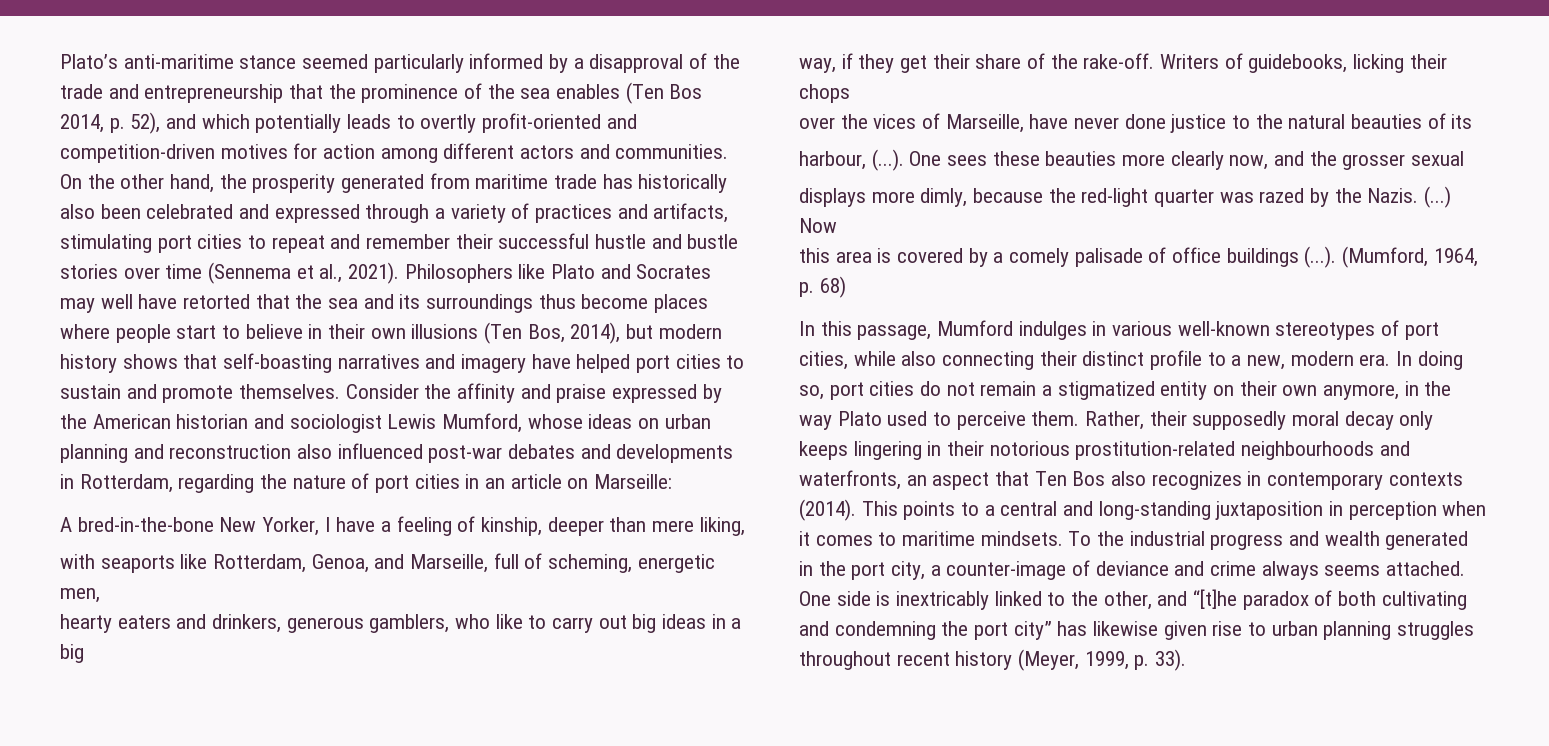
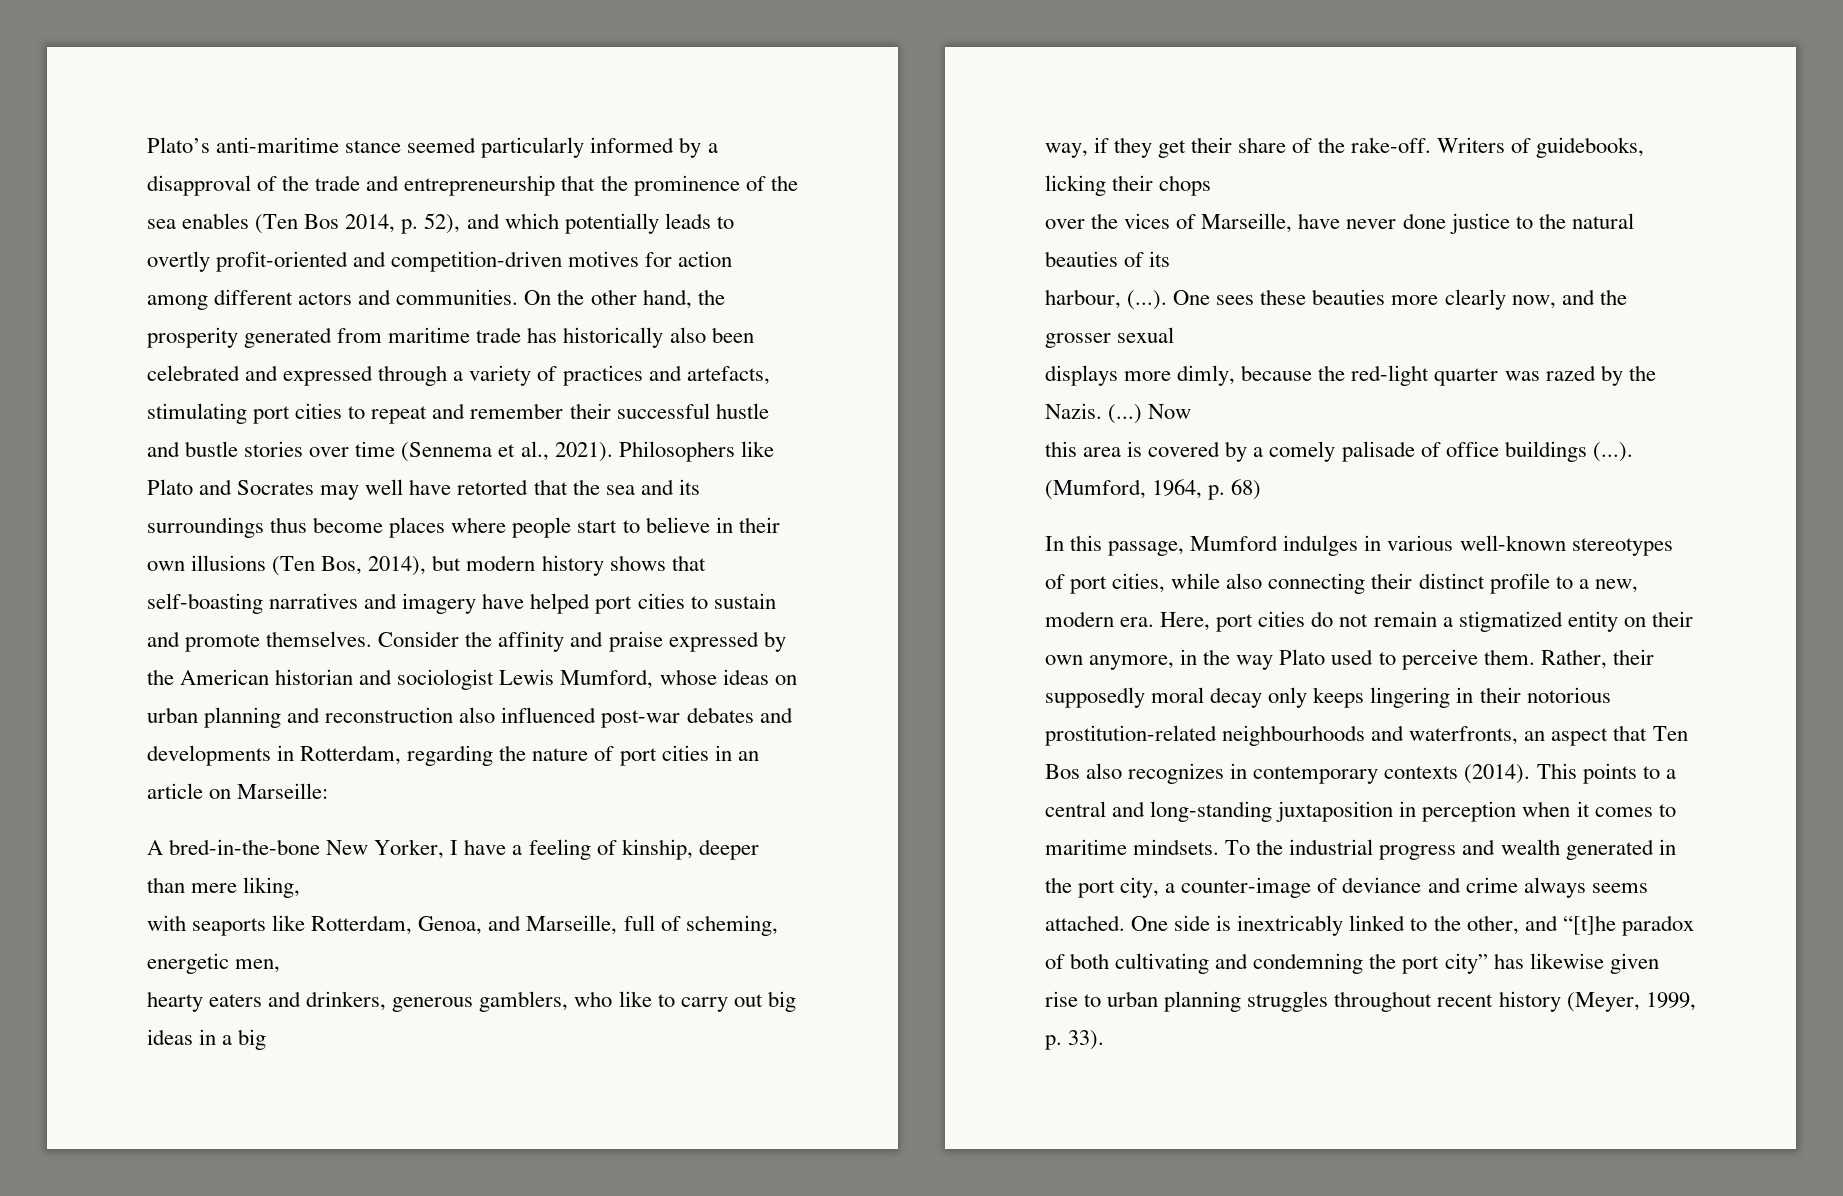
[653,203,729,223] artifacts, -> [686,366,770,385] artefacts,
[1396,351,1463,370] [799,385,824,400] In doing so, -> [1160,612,1211,631] Here,

